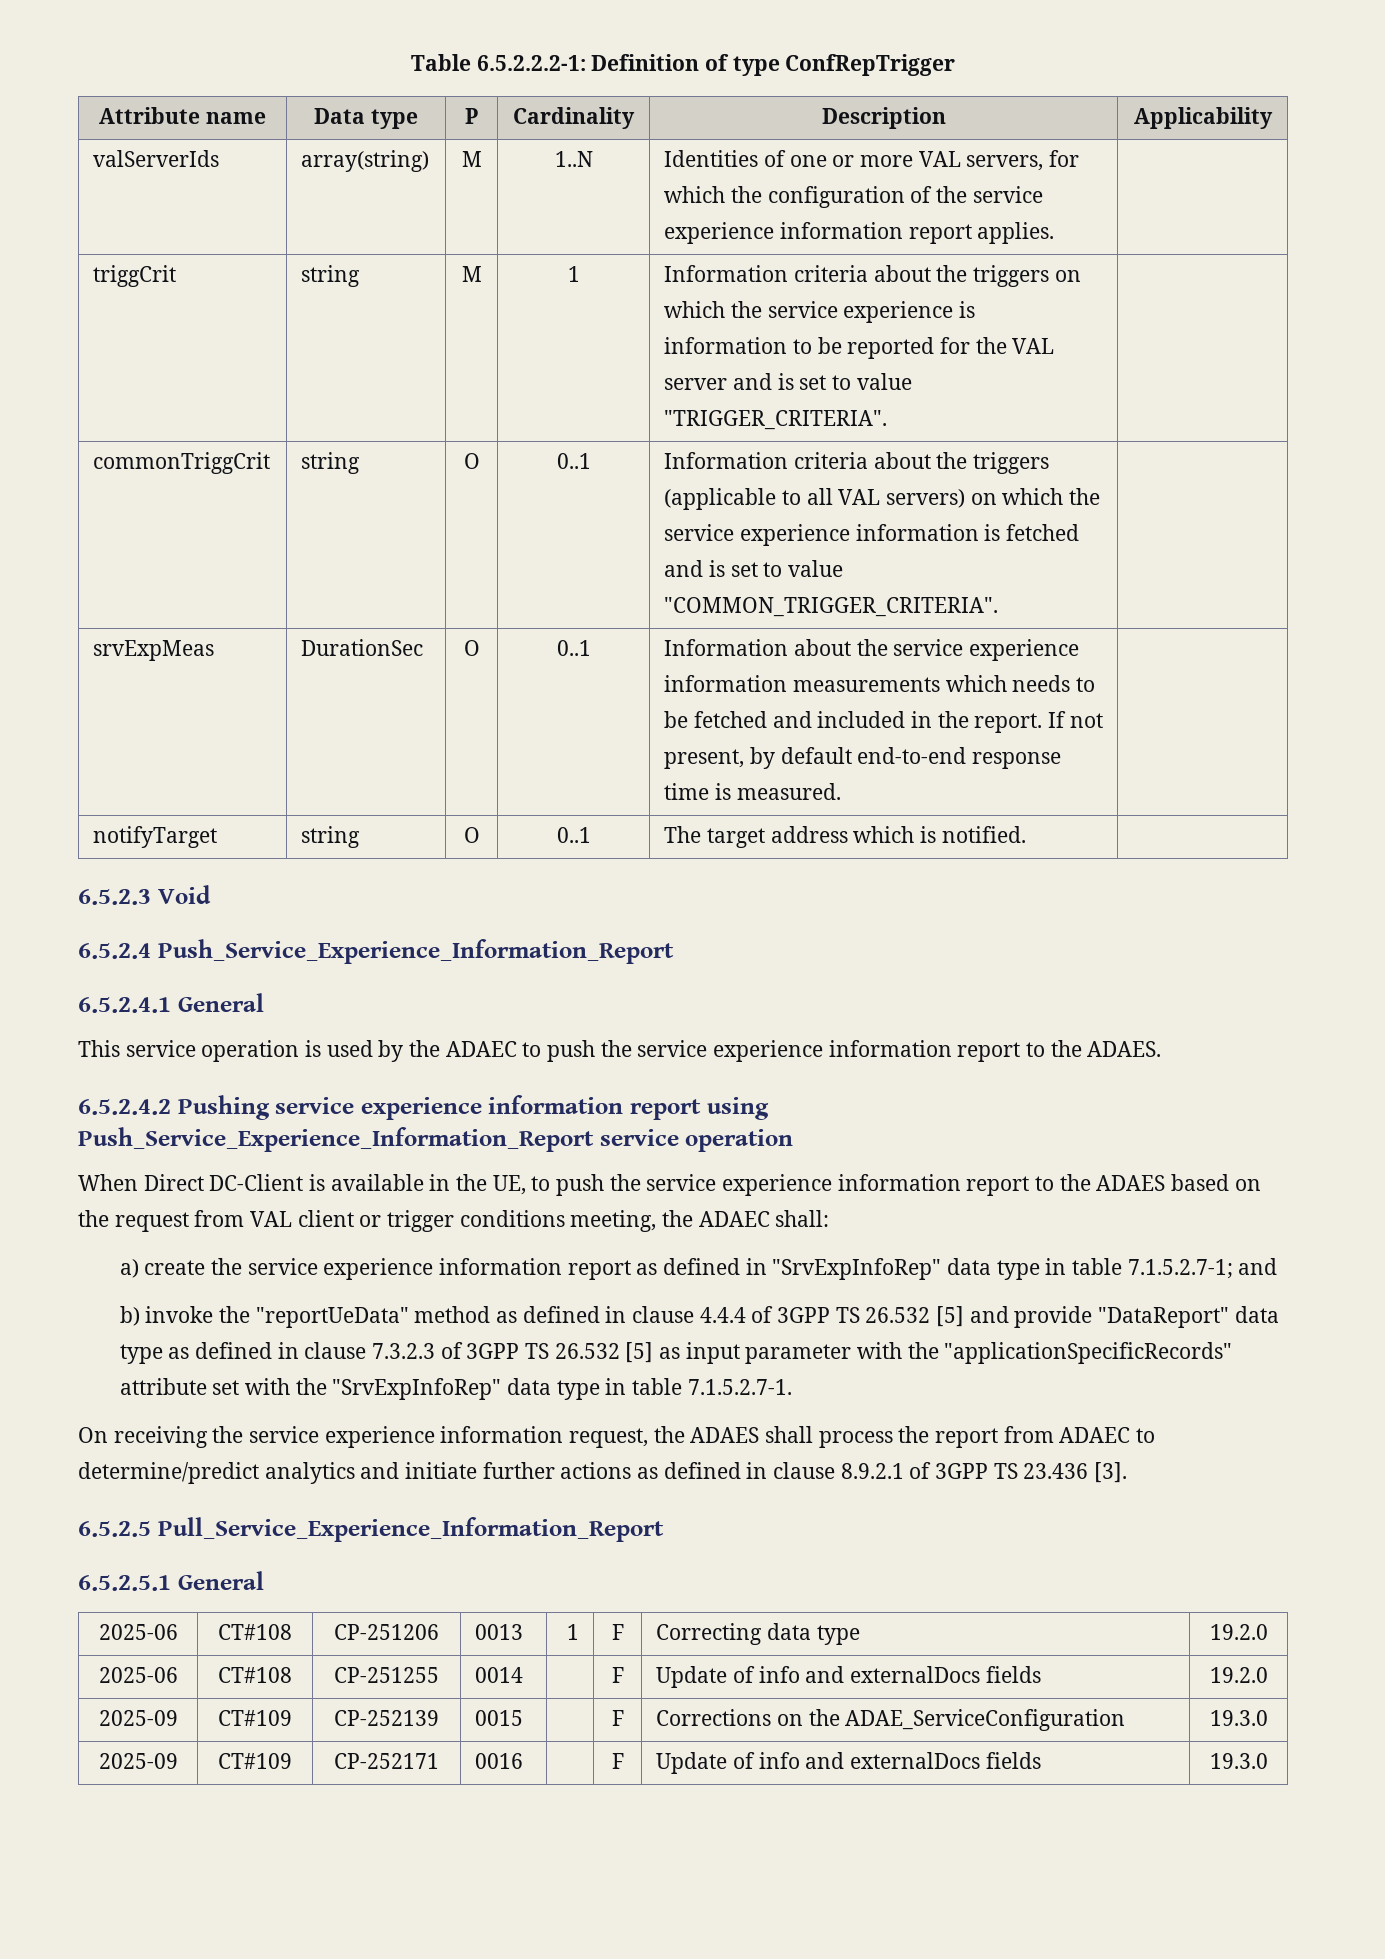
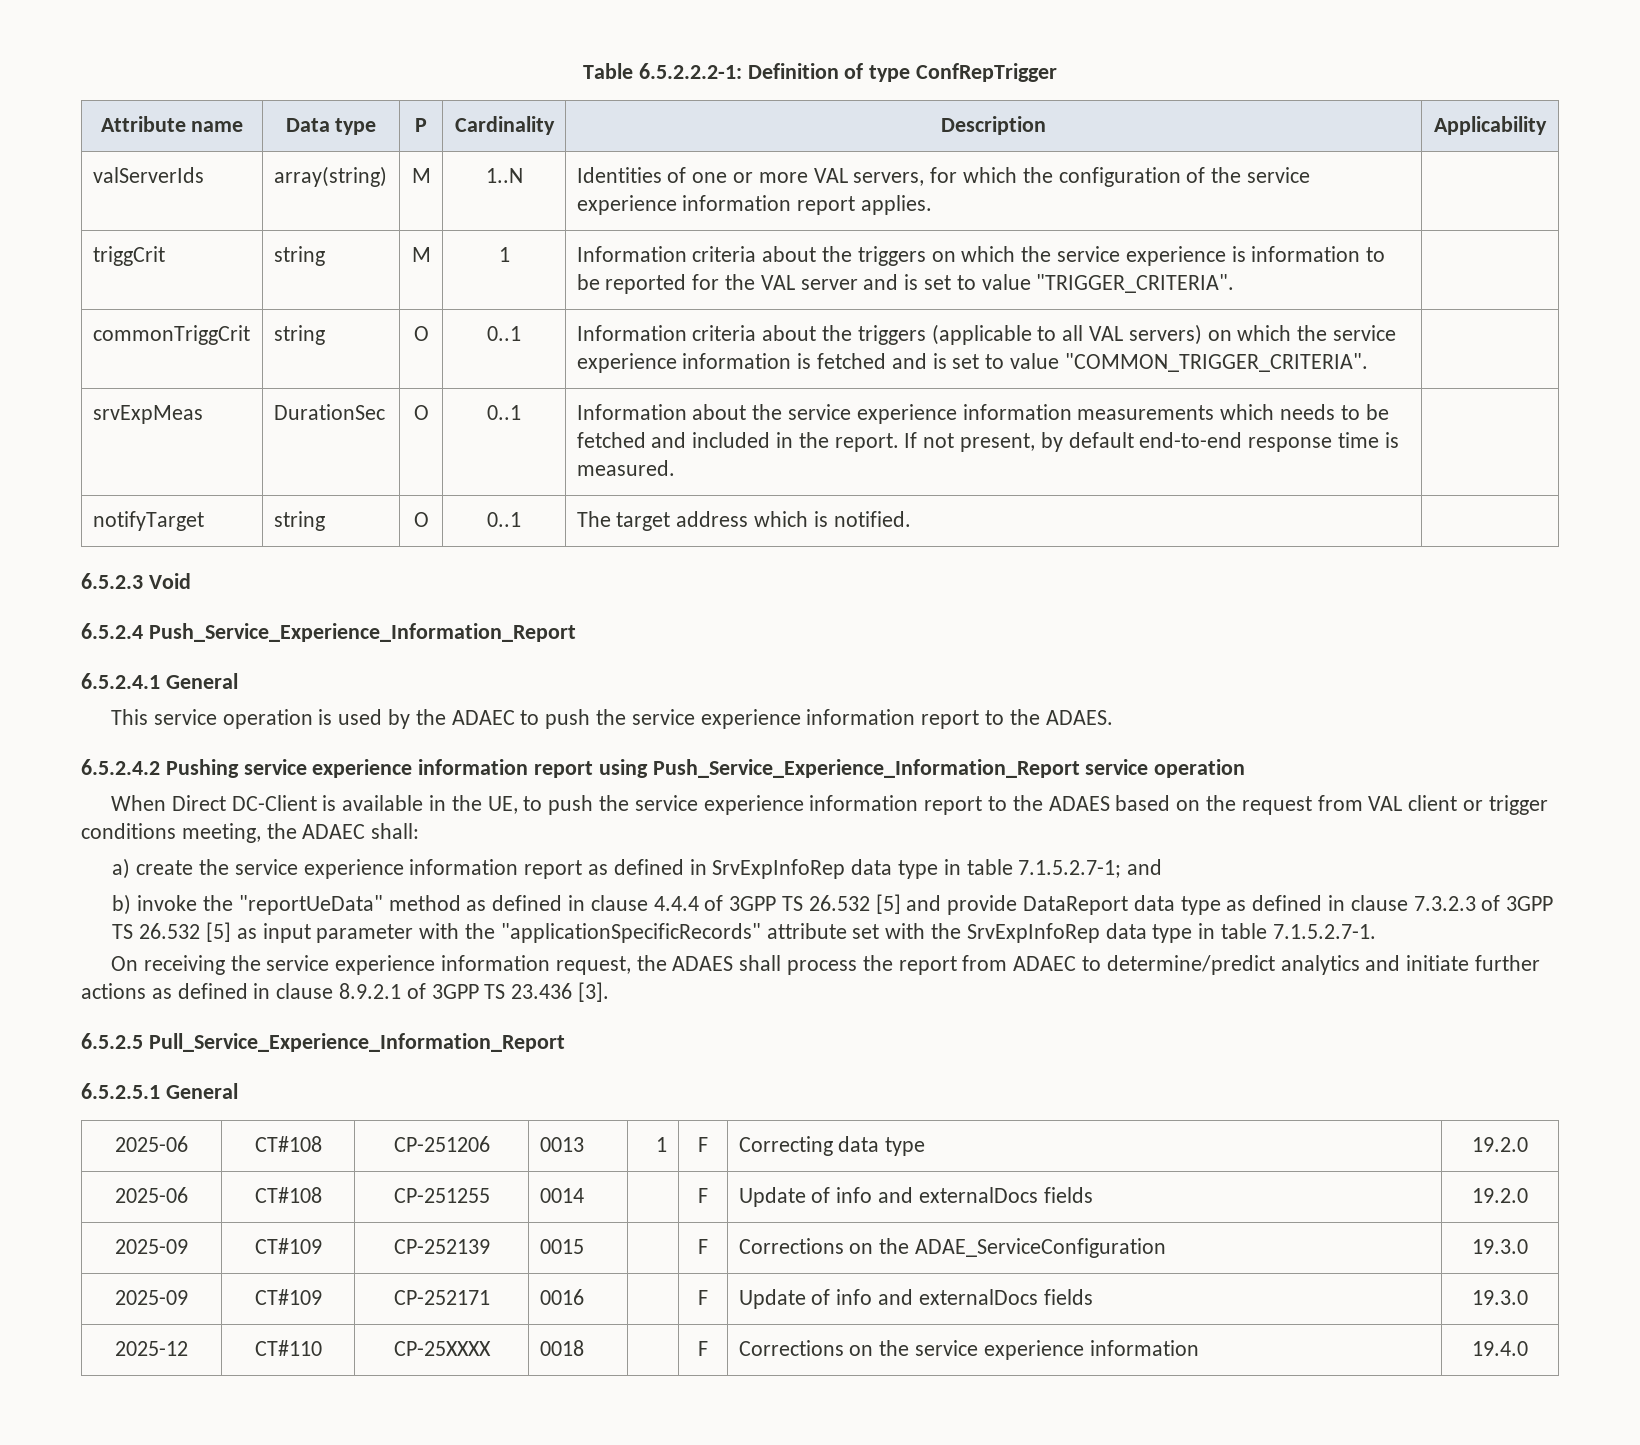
[772,1258,942,1280] "SrvExpInfoRep" -> [712,859,846,879] SrvExpInfoRep
[1098,1307,1230,1328] "DataReport" -> [1022,896,1128,915] DataReport
[332,1378,502,1400] "SrvExpInfoRep" -> [966,923,1100,943] SrvExpInfoRep
(1268, 1761) none -> [115,1341,188,1356] [254,1340,322,1356] [393,1341,491,1356] [539,1340,584,1356] [698,1341,708,1356] [738,1340,1199,1360] [1472,1341,1528,1356] // 2025-12 | CT#110 | CP-25XXXX | 0018 | | F | Corrections on the service experience information | 19.4.0

